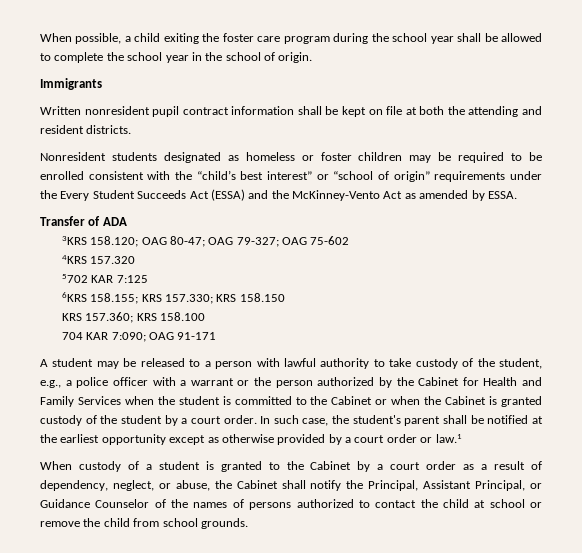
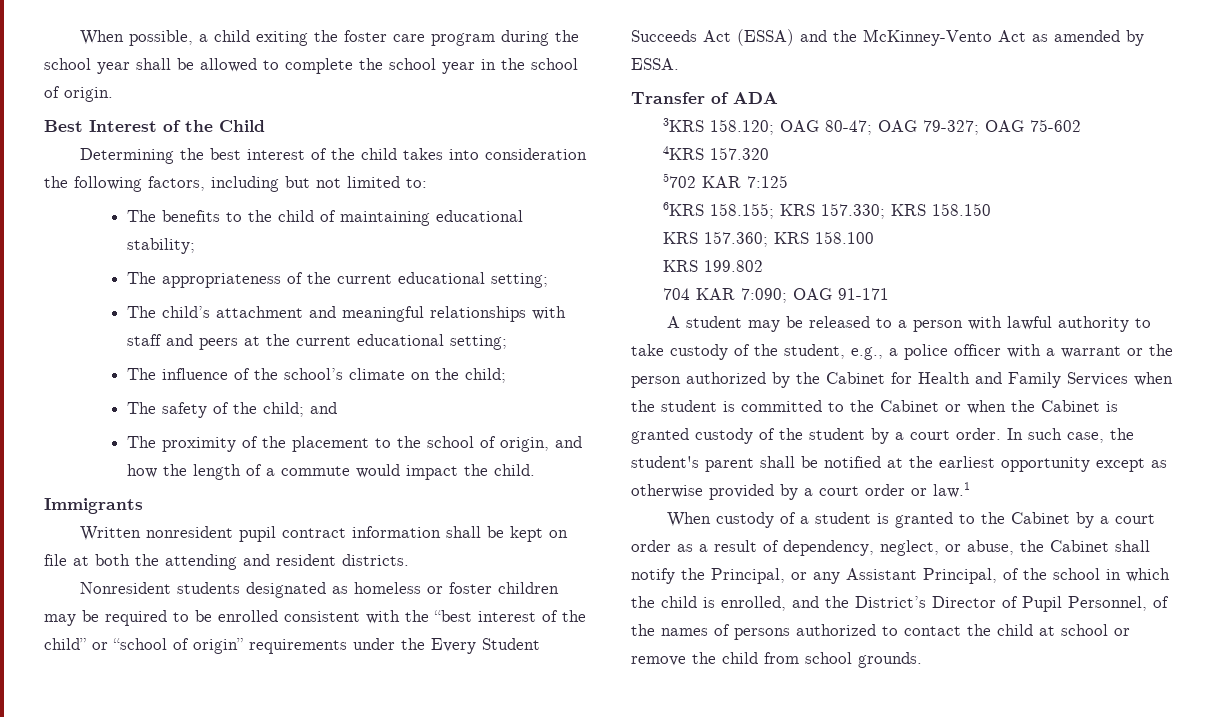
(313, 57) none -> [44,120,265,132] [80,148,588,164] [44,176,427,192] [126,210,523,226] [126,238,195,254] [126,272,548,288] [126,306,566,322] [126,334,507,350] [126,368,506,383] [126,402,337,418] [126,436,582,452] [126,464,535,480] // Best Interest of the Child // Determining the best interest of the child takes into consideration the following factors, including but not limited to: // The benefits to the child of maintaining educational stability; // The appropriateness of the current educational setting; // The child’s attachment and meaningful relationships with staff and peers at the current educational setting; // The influence of the school’s climate on the child; // The safety of the child; and // The proximity of the placement to the school of origin, and how the length of a commute would impact the child.
[196,170,312,180] “child’s best interest” -> [434,610,586,622] [44,638,86,650] “best interest of the child”
(205, 316) none -> [663,260,764,272] // KRS 199.802
[423,480,543,491] [40,499,150,508] Assistant Principal, or Guidance Counselor -> [791,568,1170,584] [631,596,1147,612] or any Assistant Principal, of the school in which the child is enrolled, and the District’s Director of Pupil Personnel,

